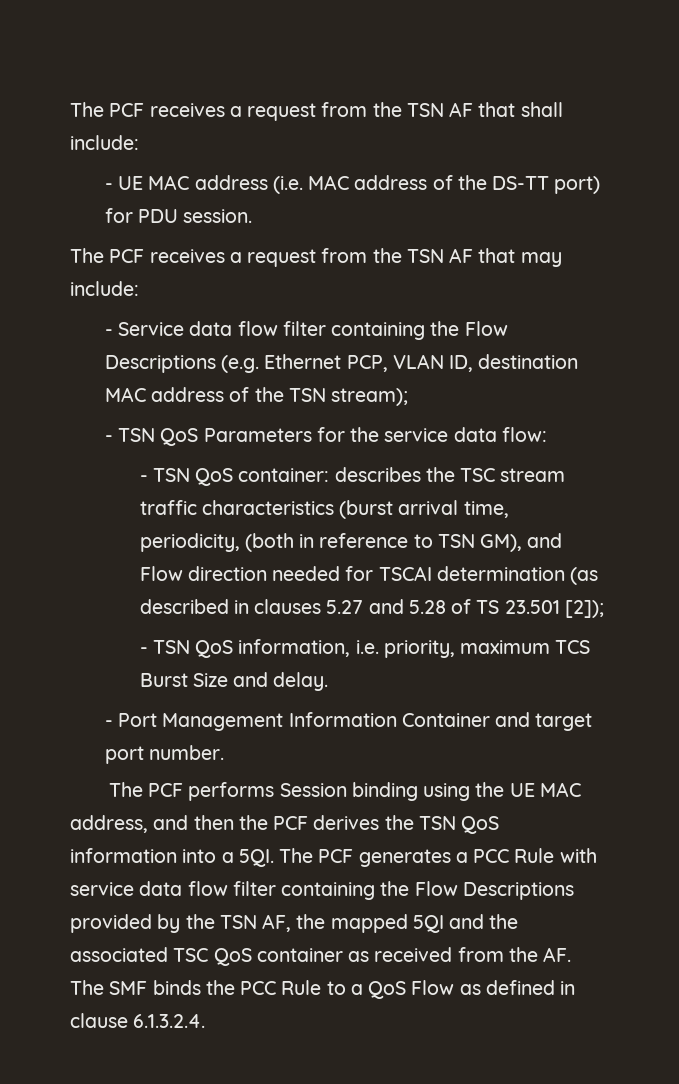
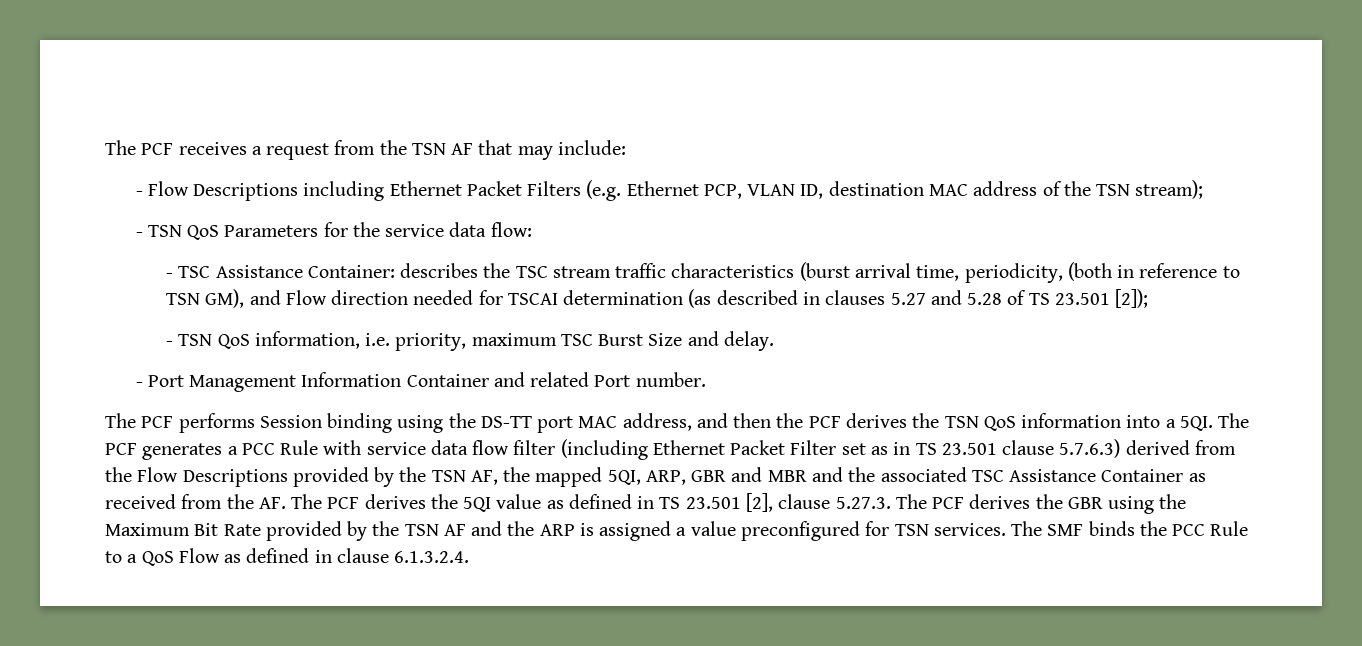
[520,102,563,117] [70,135,139,150] [104,175,601,194] [104,208,253,223] [70,248,562,267] [70,281,139,296] [104,321,508,340] [104,355,216,373] shall include: // - UE MAC address (i.e. MAC address of the DS-TT port) for PDU session. // The PCF receives a request from the TSN AF that may include: // - Service data flow filter containing the Flow Descriptions -> [517,140,626,160] [135,181,582,201] may include: // - Flow Descriptions including Ethernet Packet Filters
[152,468,330,486] TSN QoS container: -> [178,265,395,278] TSC Assistance Container:
[555,640,591,654] TCS -> [560,334,593,346] TSC
[535,713,593,731] [104,746,144,764] target port -> [530,372,631,387] related Port
[509,783,535,797] UE -> [480,416,574,433] DS-TT port
[281,882,376,900] containing -> [560,439,1236,460] (including Ethernet Packet Filter set as in TS 23.501 clause 5.7.6.3) derived from
[412,915,444,933] 5QI -> [607,467,807,485] 5QI, ARP, GBR and MBR
[213,948,343,966] QoS container -> [1009,469,1184,482] Assistance Container
(104, 987) none -> [327,493,1187,514] [105,521,1043,541] PCF derives the 5QI value as defined in TS 23.501 [2], clause 5.27.3. The PCF derives the GBR using the Maximum Bit Rate provided by the TSN AF and the ARP is assigned a value preconfigured for TSN services. The

